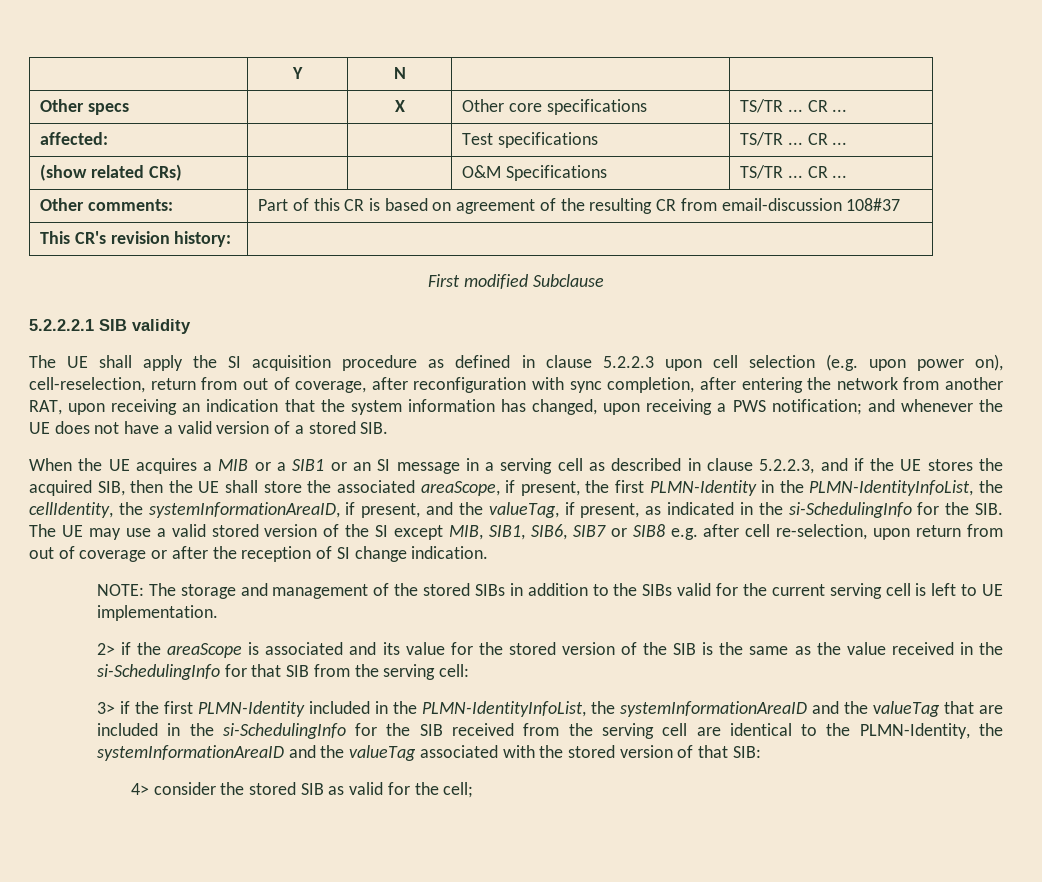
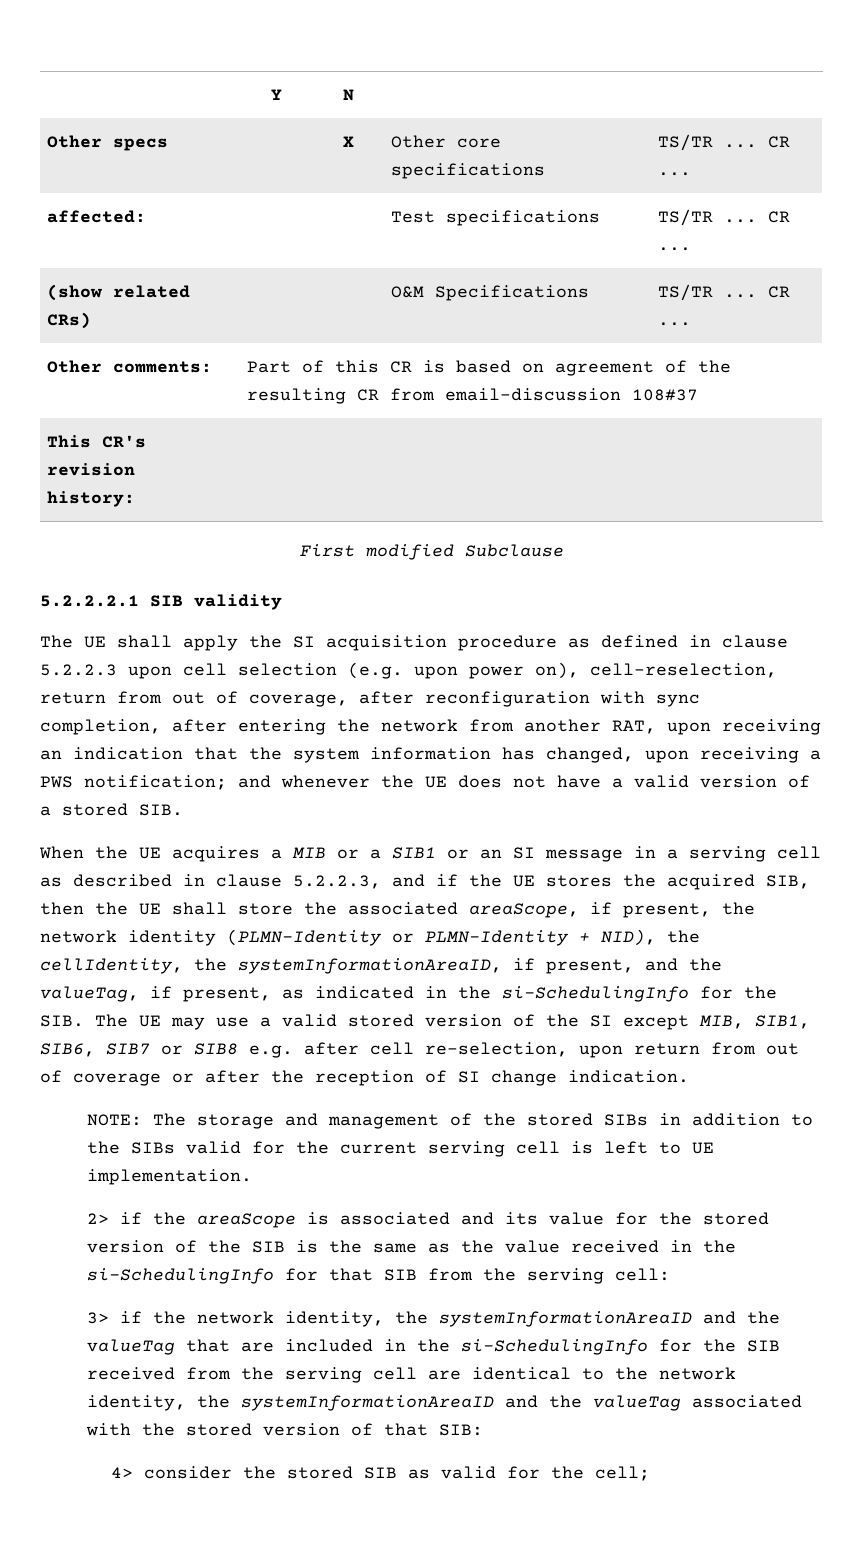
[614,480,974,496] first PLMN-Identity in the PLMN-IdentityInfoList, -> [40,929,656,946] network identity (PLMN-Identity or PLMN-Identity + NID),
[163,701,586,717] first PLMN-Identity included in the PLMN-IdentityInfoList, -> [197,1311,385,1327] network identity,
[859,723,970,739] PLMN-Identity, -> [659,1367,737,1380] [87,1395,187,1411] network identity,

